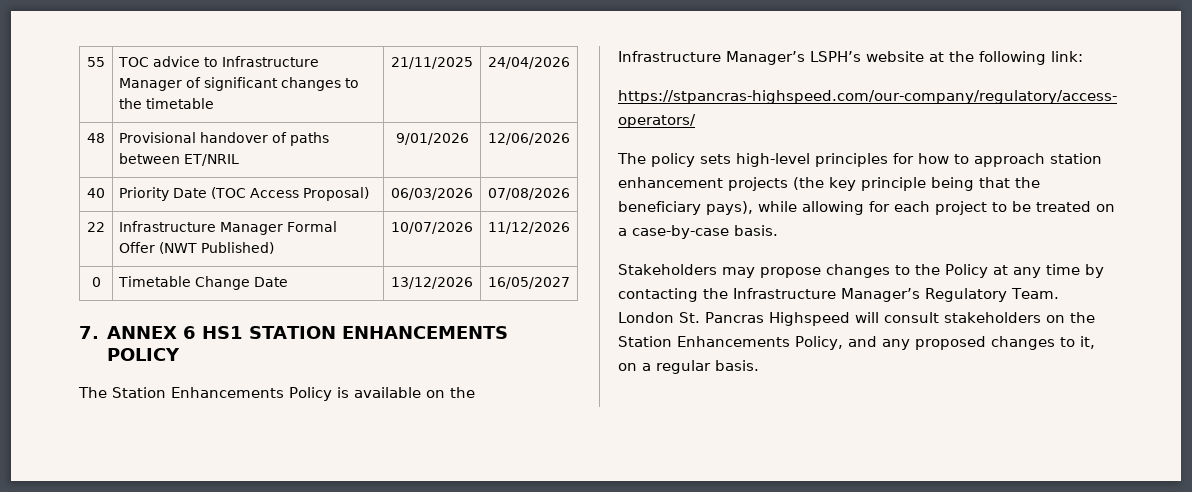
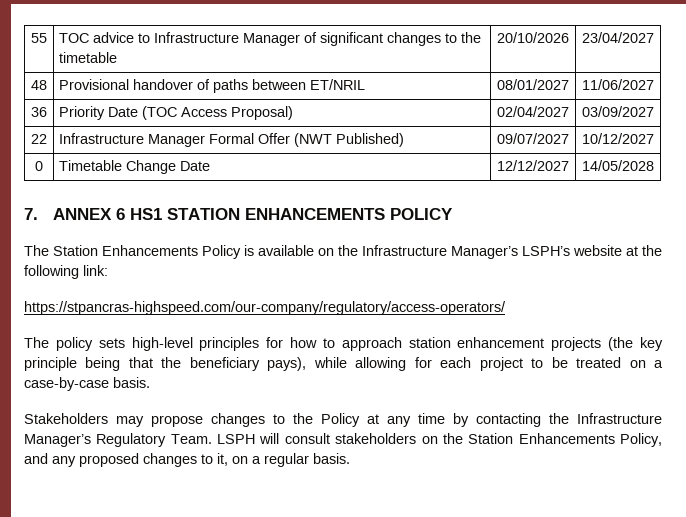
[391,57,473,69] [488,57,570,69] 21/11/2025 | 24/04/2026 -> [497,32,569,43] [582,32,654,43] 20/10/2026 | 23/04/2027
[395,133,469,145] [488,133,570,145] [87,188,105,198] 9/01/2026 | 12/06/2026 // 40 -> [497,79,569,90] [582,79,654,90] [31,107,47,117] 08/01/2027 | 11/06/2027 // 36
[391,188,473,200] [488,188,570,200] 06/03/2026 | 07/08/2026 -> [497,106,569,117] [582,106,654,117] 02/04/2027 | 03/09/2027
[391,222,473,234] [488,222,570,234] 10/07/2026 | 11/12/2026 -> [497,133,569,144] [582,133,654,144] 09/07/2027 | 10/12/2027
[391,277,473,289] [488,277,570,289] 13/12/2026 | 16/05/2027 -> [497,160,569,171] [582,160,654,171] 12/12/2027 | 14/05/2028
[618,312,850,326] London St. Pancras Highspeed -> [217,434,256,444] LSPH

